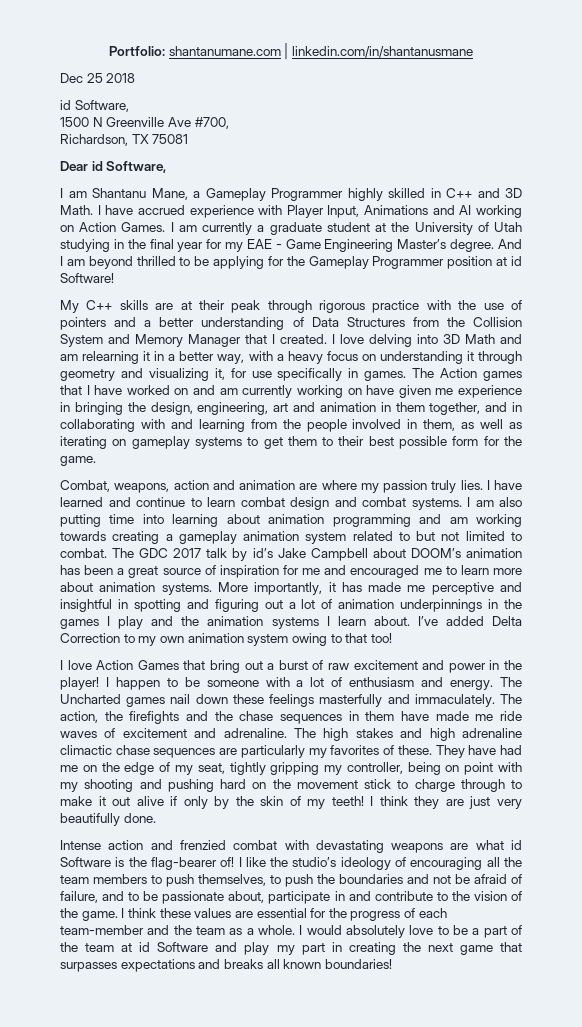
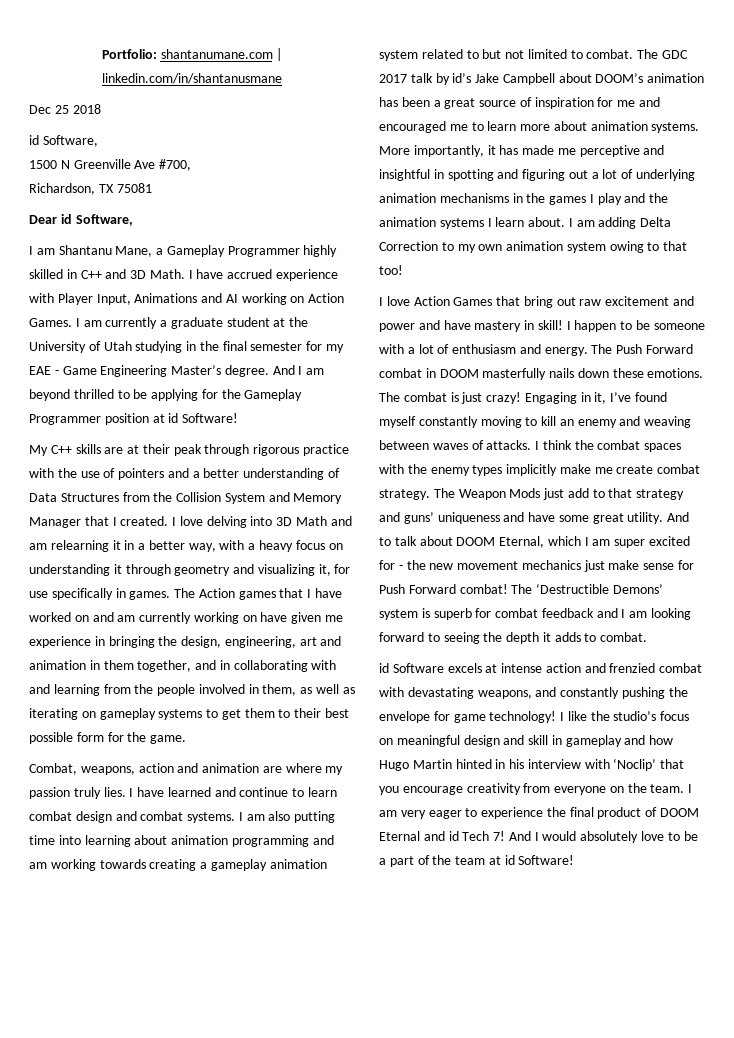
[177,242,204,252] year -> [250,342,303,351] semester
[338,599,483,612] animation underpinnings -> [636,169,696,181] [379,193,509,203] underlying animation mechanisms
[417,616,484,626] I’ve added -> [568,217,637,229] I am adding
[267,660,324,670] a burst of -> (576, 301) none
[489,660,523,670] [60,677,99,690] in the player! -> [418,320,563,332] and have mastery in skill!
[60,694,522,707] [60,711,523,724] [60,728,522,741] [60,745,523,758] [60,762,522,775] [60,779,522,792] [60,796,522,809] [60,813,156,826] [60,840,101,850] Uncharted games nail down these feelings masterfully and immaculately. The action, the firefights and the chase sequences in them have made me ride waves of excitement and adrenaline. The high stakes and high adrenaline climactic chase sequences are particularly my favorites of these. They have had me on the edge of my seat, tightly gripping my controller, being on point with my shooting and pushing hard on the movement stick to charge through to make it out alive if only by the skin of my teeth! I think they are just very beautifully done. // Intense -> [616,344,694,354] [379,368,704,380] [379,392,668,404] [379,416,692,428] [379,440,682,452] [379,464,701,476] [379,488,685,500] [379,512,690,524] [379,536,691,548] [379,560,695,572] [379,583,663,594] [379,608,692,620] [379,632,648,644] [379,663,543,673] Push Forward combat in DOOM masterfully nails down these emotions. The combat is just crazy! Engaging in it, I’ve found myself constantly moving to kill an enemy and weaving between waves of attacks. I think the combat spaces with the enemy types implicitly make me create combat strategy. The Weapon Mods just add to that strategy and guns’ uniqueness and have some great utility. And to talk about DOOM Eternal, which I am super excited for - the new movement mechanics just make sense for Push Forward combat! The ‘Destructible Demons’ system is superb for combat feedback and I am looking forward to seeing the depth it adds to combat. // id Software excels at intense
[391,840,523,853] [60,857,523,870] [60,874,522,887] [60,891,523,904] [60,908,447,921] [60,925,295,935] weapons are what id Software is the flag-bearer of! I like the studio’s ideology of encouraging all the team members to push themselves, to push the boundaries and not be afraid of failure, and to be passionate about, participate in and contribute to the vision of the game. I think these values are essential for the progress of each team-member and the team as a whole. -> [477,687,688,699] [379,711,690,723] [379,735,674,747] [379,758,685,771] [379,783,693,795] [379,807,700,819] [379,831,531,841] weapons, and constantly pushing the envelope for game technology! I like the studio’s focus on meaningful design and skill in gameplay and how Hugo Martin hinted in his interview with ‘Noclip’ that you encourage creativity from everyone on the team. I am very eager to experience the final product of DOOM Eternal and id Tech 7! And
[157,942,522,955] [60,959,392,972] Software and play my part in creating the next game that surpasses expectations and breaks all known boundaries! -> [518,855,575,865] Software!

